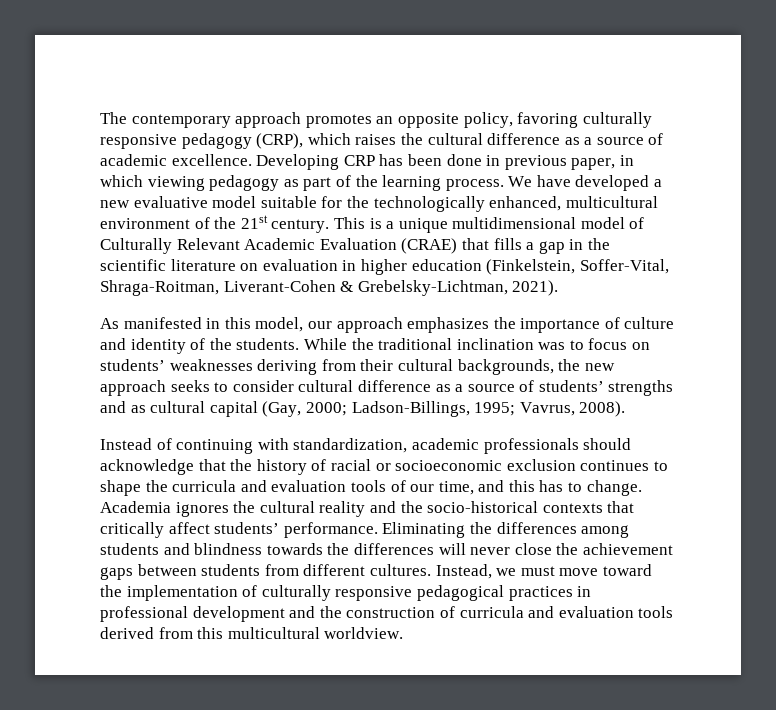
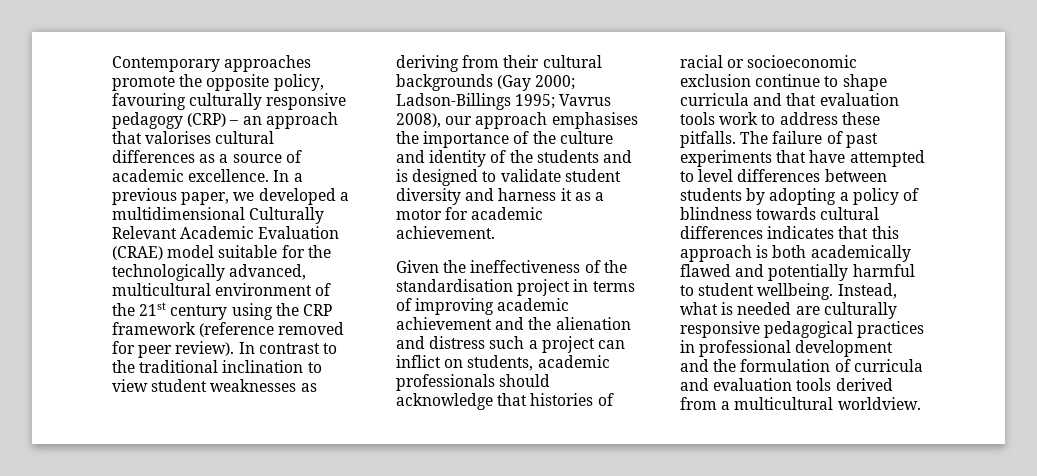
[100,112,394,128] The contemporary approach promotes an -> [112,55,312,72] [112,74,203,91] Contemporary approaches promote the
[517,112,579,128] favoring -> [112,93,186,110] favouring
[256,133,561,149] (CRP), which raises the cultural difference -> [187,112,338,129] [112,131,275,144] [112,150,195,163] (CRP) – an approach that valorises cultural differences
[256,154,634,170] [100,175,663,191] [100,196,208,208] Developing CRP has been done in previous paper, in which viewing pedagogy as part of the learning process. We have developed a new evaluative -> [273,170,303,182] [112,188,349,205] [112,207,325,224] [112,226,340,239] [112,246,163,260] In a previous paper, we developed a multidimensional Culturally Relevant Academic Evaluation (CRAE)
[489,196,562,211] enhanced, -> [229,264,307,280] advanced,
[271,217,645,233] [100,238,610,254] [100,259,669,275] [100,280,559,296] [100,317,304,332] century. This is a unique multidimensional model of Culturally Relevant Academic Evaluation (CRAE) that fills a gap in the scientific literature on evaluation in higher education (Finkelstein, Soffer-Vital, Shraga-Roitman, Liverant-Cohen & Grebelsky-Lichtman, 2021). // As manifested in this model, -> [170,303,332,320] [112,322,345,337] [112,341,337,358] [112,360,322,373] [112,379,317,392] [396,55,602,72] [396,74,576,91] [396,93,612,110] [396,113,441,128] century using the CRP framework (reference removed for peer review). In contrast to the traditional inclination to view student weaknesses as deriving from their cultural backgrounds (Gay 2000; Ladson-Billings 1995; Vavrus 2008),
[407,317,490,333] emphasizes -> [551,112,638,129] emphasises
(620, 323) none -> [532,131,556,144] the
[236,338,651,350] [100,359,615,375] [100,380,674,396] [100,401,626,417] [100,438,408,454] students. While the traditional inclination was to focus on students’ weaknesses deriving from their cultural backgrounds, the new approach seeks to consider cultural difference as a source of students’ strengths and as cultural capital (Gay, 2000; Ladson-Billings, 1995; Vavrus, 2008). // Instead of continuing with standardization, -> [536,150,632,163] [396,169,621,186] [396,188,604,205] [396,207,544,220] [396,226,495,239] [396,260,627,273] [396,279,635,296] [396,298,570,315] [396,317,631,330] [396,336,625,353] [396,355,534,371] students and is designed to validate student diversity and harness it as a motor for academic achievement. // Given the ineffectiveness of the standardisation project in terms of improving academic achievement and the alienation and distress such a project can inflict on students,
[230,459,307,475] the history -> [530,393,594,406] histories
[580,460,650,471] continues -> [755,74,821,87] continue
[145,480,642,496] [100,501,635,517] [100,522,630,538] [100,543,673,555] [100,564,652,580] [100,585,258,601] the curricula and evaluation tools of our time, and this has to change. Academia ignores the cultural reality and the socio-historical contexts that critically affect students’ performance. Eliminating the differences among students and blindness towards the differences will never close the achievement gaps between students from different cultures. Instead, we must move toward the implementation of -> [680,93,899,106] [680,112,880,125] [680,131,878,148] [680,150,925,167] [680,169,887,182] [680,188,919,205] [680,207,880,220] [680,226,899,239] [680,245,911,262] [680,264,915,281] [680,283,897,300] [680,302,820,315] curricula and that evaluation tools work to address these pitfalls. The failure of past experiments that have attempted to level differences between students by adopting a policy of blindness towards cultural differences indicates that this approach is both academically flawed and potentially harmful to student wellbeing. Instead, what is needed are
[346,607,436,618] construction -> [740,359,831,372] formulation
[197,627,224,639] this -> [721,401,731,410] a

